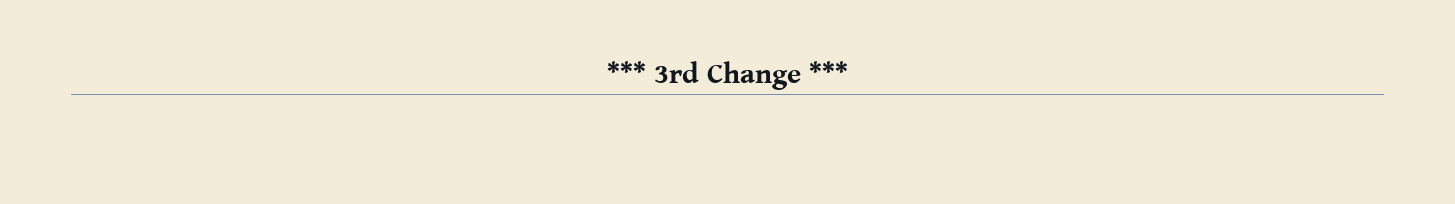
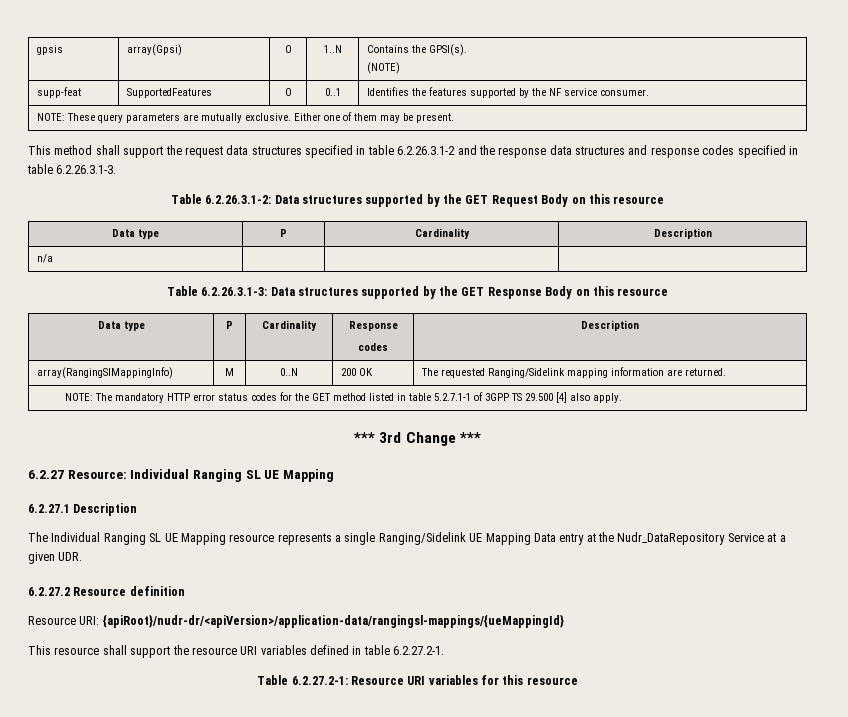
[607,61,848,90] *** 3rd Change *** -> [36,45,63,55] [126,44,182,56] [284,45,292,53] [323,45,342,53] [366,44,467,56] [366,62,400,74] [36,87,81,98] [126,88,212,98] [284,88,292,96] [324,88,341,96] [366,87,649,98] [36,112,454,123] [28,145,798,158] [27,164,117,174] [170,194,665,207] [112,229,159,239] [280,229,287,237] [414,228,470,239] [653,228,712,239] [36,254,53,263] [166,286,669,299] [97,321,145,331] [226,321,233,329] [262,320,317,331] [348,321,398,331] [358,343,388,351] [581,320,639,331] [36,367,173,379] [225,368,234,376] [280,368,298,376] [340,368,373,376] [420,367,726,378] [64,392,622,403] [354,432,481,446] [28,469,334,482] [28,503,138,516] [28,532,786,545] [28,552,83,564] [28,586,185,596] [28,614,564,628] [28,645,445,658] [257,675,578,685] gpsis | array(Gpsi) | O | 1..N | Contains the GPSI(s). // (NOTE) // supp-feat | SupportedFeatures | O | 0..1 | Identifies the features supported by the NF service consumer. // NOTE: These query parameters are mutually exclusive. Either one of them may be present. // This method shall support the request data structures specified in table 6.2.26.3.1-2 and the response data structures and response codes specified in table 6.2.26.3.1-3. // Table 6.2.26.3.1-2: Data structures supported by the GET Request Body on this resource // Data type | P | Cardinality | Description // n/a | | | // Table 6.2.26.3.1-3: Data structures supported by the GET Response Body on this resource // Data type | P | Cardinality | Response // codes | Description // array(RangingSlMappingInfo) | M | 0..N | 200 OK | The requested Ranging/Sidelink mapping information are returned. // NOTE: The mandatory HTTP error status codes for the GET method listed in table 5.2.7.1-1 of 3GPP TS 29.500 [4] also apply. // *** 3rd Change *** // 6.2.27 Resource: Individual Ranging SL UE Mapping // 6.2.27.1 Description // The Individual Ranging SL UE Mapping resource represents a single Ranging/Sidelink UE Mapping Data entry at the Nudr_DataRepository Service at a given UDR. // 6.2.27.2 Resource definition // Resource URI: {apiRoot}/nudr-dr/<apiVersion>/application-data/rangingsl-mappings/{ueMappingId} // This resource shall support the resource URI variables defined in table 6.2.27.2-1. // Table 6.2.27.2-1: Resource URI variables for this resource

